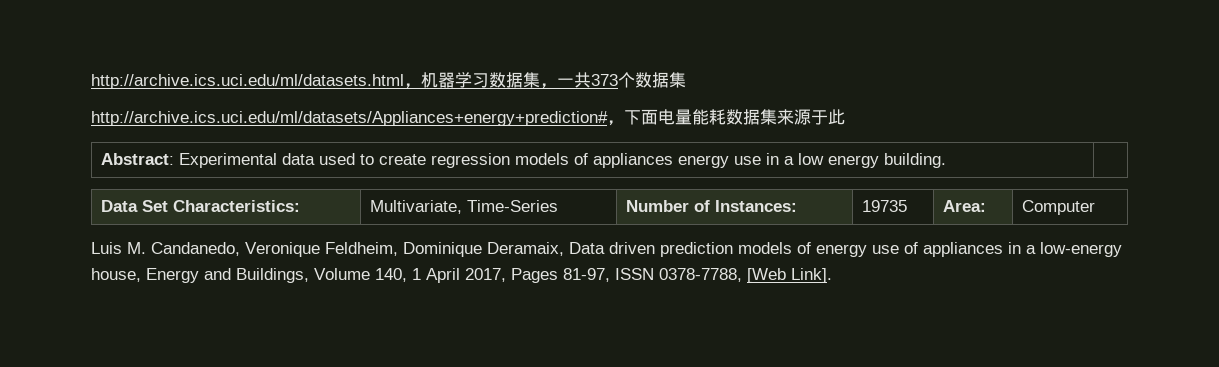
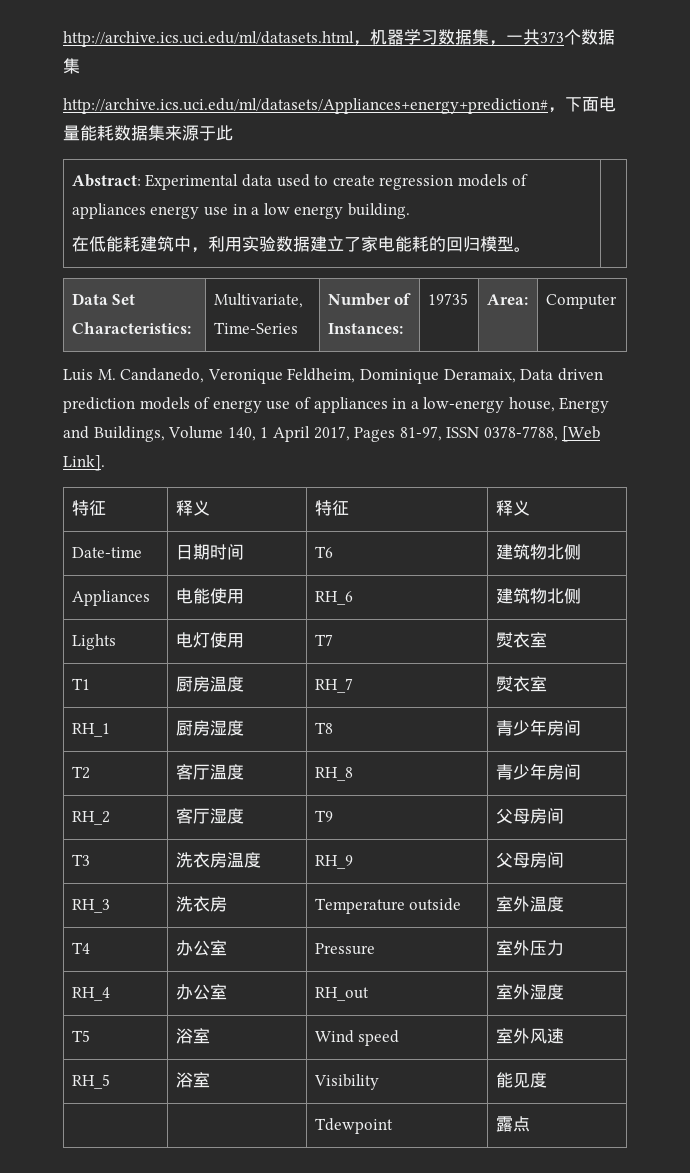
(947, 160) none -> [71,236,531,253] // 在低能耗建筑中，利用实验数据建立了家电能耗的回归模型。
(832, 275) none -> [71,500,106,516] [175,500,210,516] [314,500,349,516] [495,500,530,516] [71,547,142,558] [175,544,244,560] [314,546,333,558] [495,544,581,560] [71,590,150,606] [175,588,244,604] [314,591,353,605] [495,588,581,604] [71,634,116,650] [175,632,244,648] [314,634,333,646] [495,632,547,648] [71,678,90,690] [175,676,244,692] [314,678,353,693] [495,676,547,692] [71,723,110,737] [175,720,244,736] [314,722,333,734] [495,719,581,736] [71,766,90,779] [175,764,244,780] [314,767,353,781] [495,763,581,780] [71,811,110,825] [175,808,244,824] [314,810,333,822] [495,808,564,824] [71,854,90,866] [175,852,261,868] [314,855,353,869] [495,852,564,868] [71,899,110,913] [175,896,227,912] [314,898,462,914] [495,896,564,912] [71,942,90,954] [175,940,227,956] [314,943,375,955] [495,940,564,956] [71,987,110,1001] [175,984,227,1000] [314,987,369,1001] [495,984,564,1000] [71,1030,90,1042] [175,1028,210,1044] [314,1030,400,1046] [495,1028,564,1044] [71,1074,110,1089] [175,1072,210,1088] [313,1074,379,1090] [495,1072,547,1088] [314,1118,393,1134] [495,1116,530,1132] // 特征 | 释义 | 特征 | 释义 // Date-time | 日期时间 | T6 | 建筑物北侧 // Appliances | 电能使用 | RH_6 | 建筑物北侧 // Lights | 电灯使用 | T7 | 熨衣室 // T1 | 厨房温度 | RH_7 | 熨衣室 // RH_1 | 厨房湿度 | T8 | 青少年房间 // T2 | 客厅温度 | RH_8 | 青少年房间 // RH_2 | 客厅湿度 | T9 | 父母房间 // T3 | 洗衣房温度 | RH_9 | 父母房间 // RH_3 | 洗衣房 | Temperature outside | 室外温度 // T4 | 办公室 | Pressure | 室外压力 // RH_4 | 办公室 | RH_out | 室外湿度 // T5 | 浴室 | Wind speed | 室外风速 // RH_5 | 浴室 | Visibility | 能见度 // | | Tdewpoint | 露点

